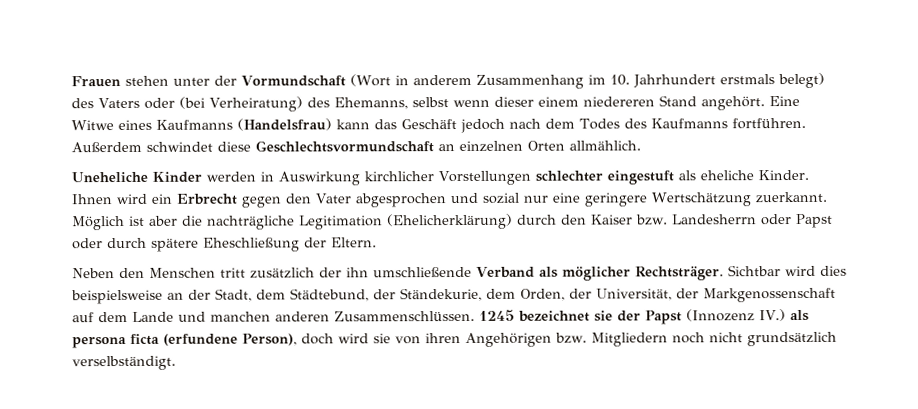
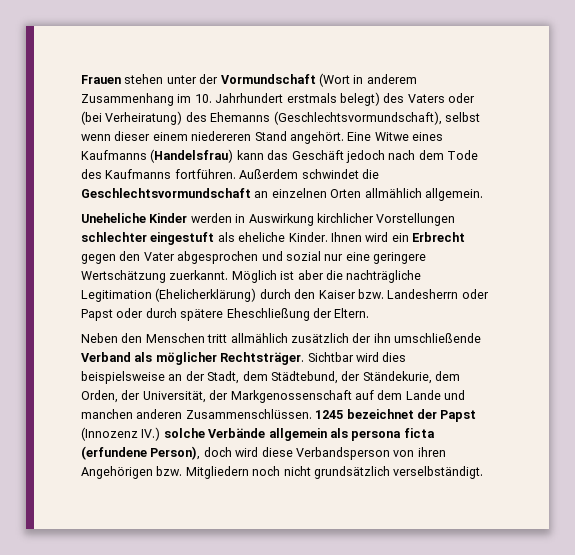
[333,97,408,110] Ehemanns, -> [210,111,442,125] Ehemanns (Geschlechtsvormundschaft),
[579,118,620,130] Todes -> [447,150,478,160] Tode
[217,141,251,152] diese -> [361,169,379,179] die
[569,140,641,151] allmählich. -> [364,188,483,201] allmählich allgemein.
(246, 272) none -> [230,333,288,343] allmählich
[594,310,613,322] sie -> (414, 414) none
(786, 315) none -> [163,428,327,441] solche Verbände allgemein
[373,333,391,344] sie -> [261,447,390,460] diese Verbandsperson

